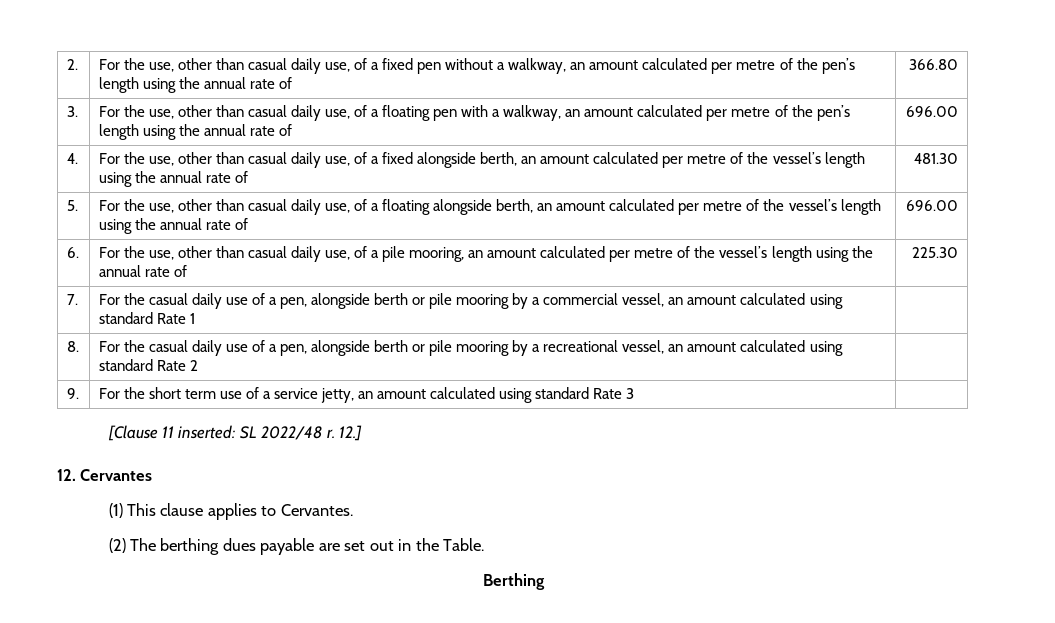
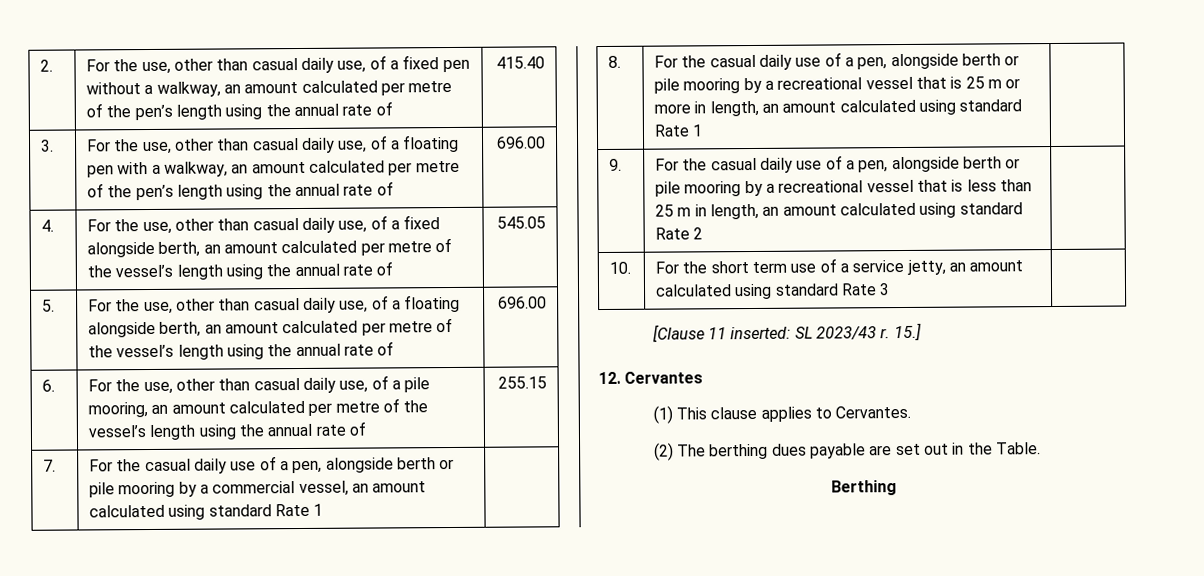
[909,59,959,70] 366.80 -> [495,56,545,69] 415.40
[914,153,959,164] 481.30 -> [496,216,546,229] 545.05
[912,247,959,258] 225.30 -> [497,376,547,389] 255.15
[622,340,665,354] vessel, -> [865,76,1021,90] [654,99,1023,117] [654,124,703,137] [609,158,623,171] [655,155,1021,173] [655,179,1032,197] [655,203,759,220] vessel that is 25 m or more in length, an amount calculated using standard Rate 1 | // 9. | For the casual daily use of a pen, alongside berth or pile mooring by a recreational vessel that is less than 25 m in length,
[66,388,79,399] 9. -> [609,261,632,274] 10.
[261,425,363,441] 2022/48 r. 12.] -> [816,322,922,342] 2023/43 r. 15.]

